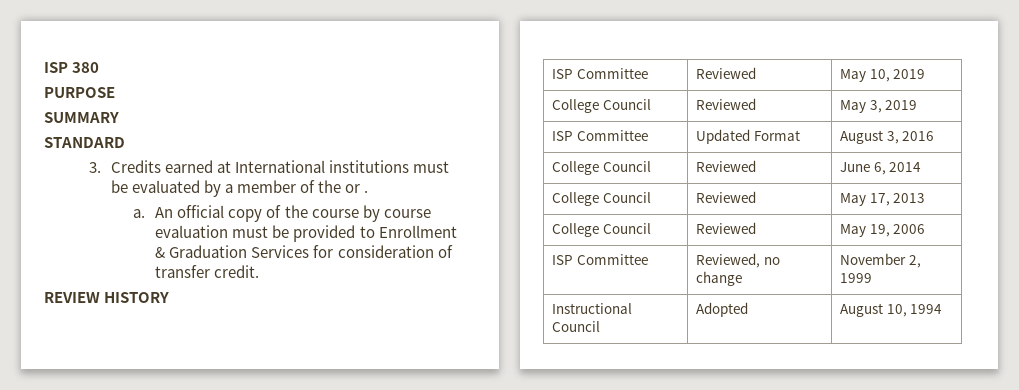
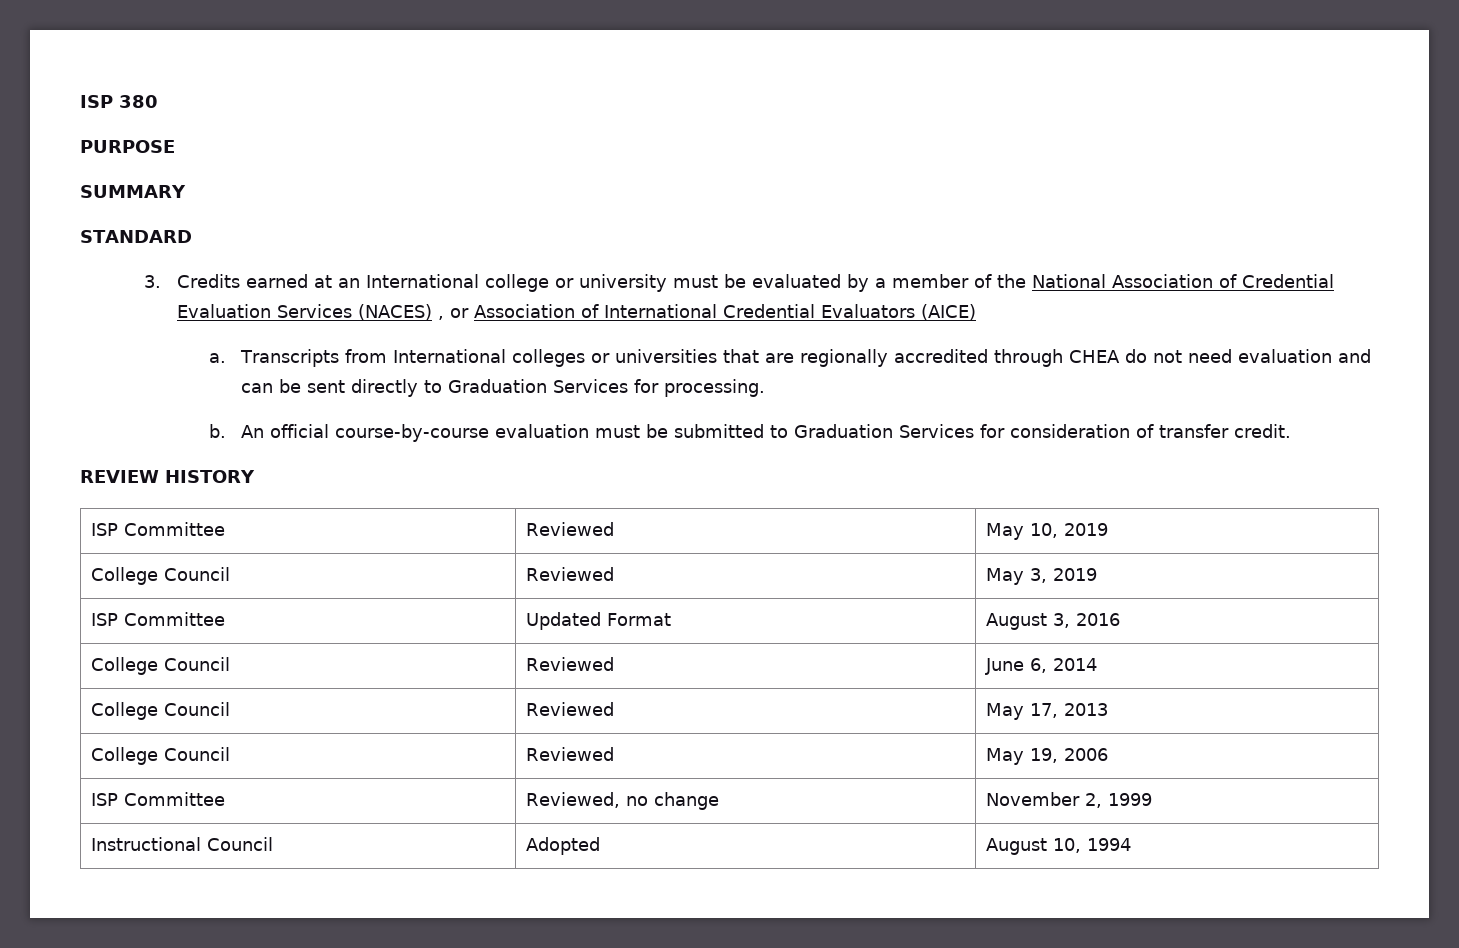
[234,160,409,173] International institutions -> [337,274,667,292] an International college or university
[345,184,369,193] [133,205,431,222] [155,225,457,242] [155,247,166,258] or . // a. An official copy of the course by course evaluation must be provided to Enrollment & -> [1031,274,1334,288] [176,304,976,320] [208,349,1371,367] [241,379,766,397] [208,424,789,442] National Association of Credential Evaluation Services (NACES) , or Association of International Credential Evaluators (AICE) // a. Transcripts from International colleges or universities that are regionally accredited through CHEA do not need evaluation and can be sent directly to Graduation Services for processing. // b. An official course-by-course evaluation must be submitted to

